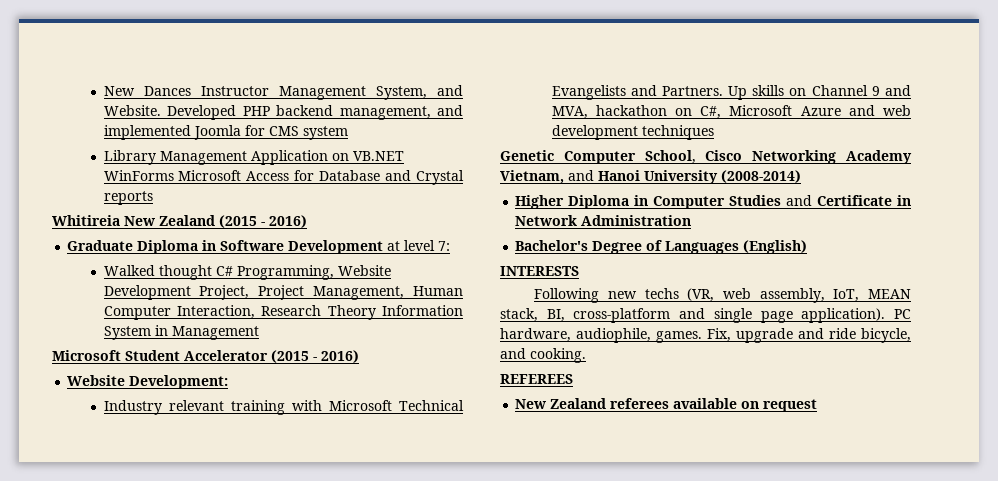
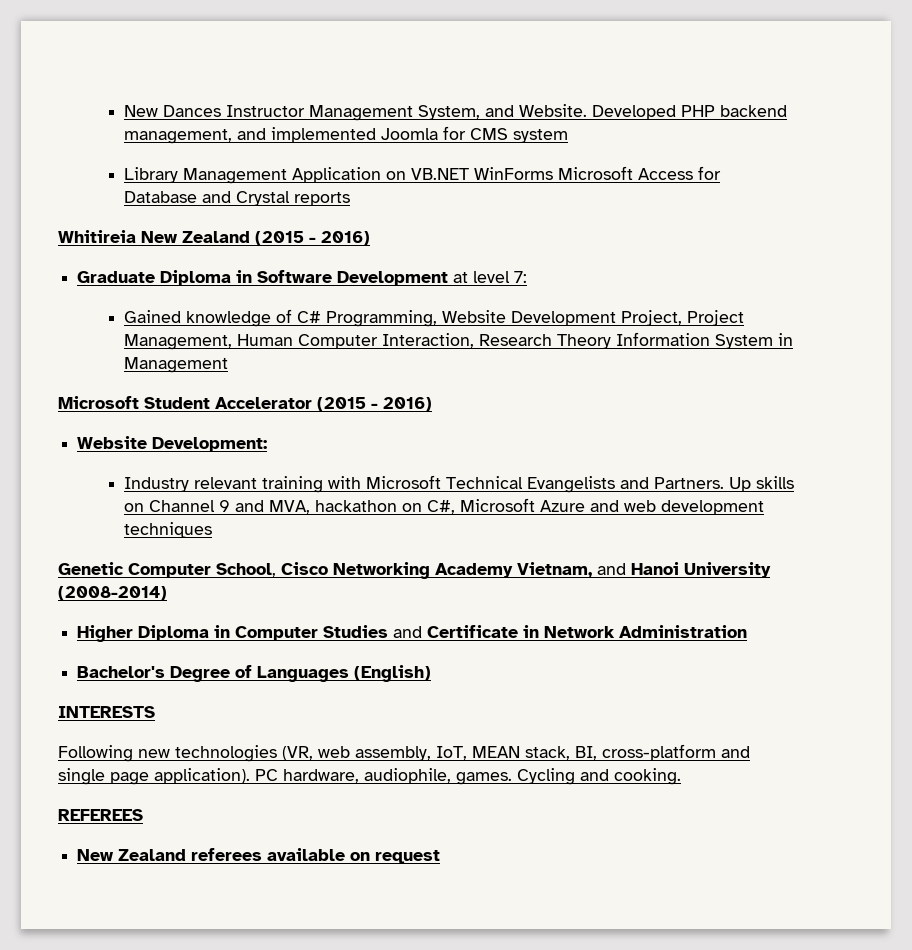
[103,265,212,280] Walked thought -> [124,309,293,327] Gained knowledge of
[644,288,679,299] techs -> [175,745,277,762] technologies
[707,328,911,343] Fix, upgrade and ride bicycle, -> [517,768,575,785] Cycling

